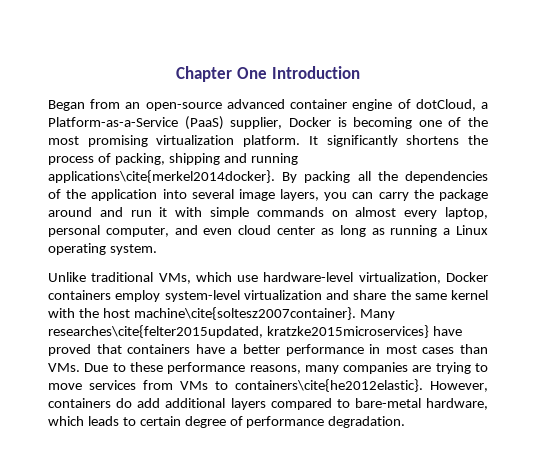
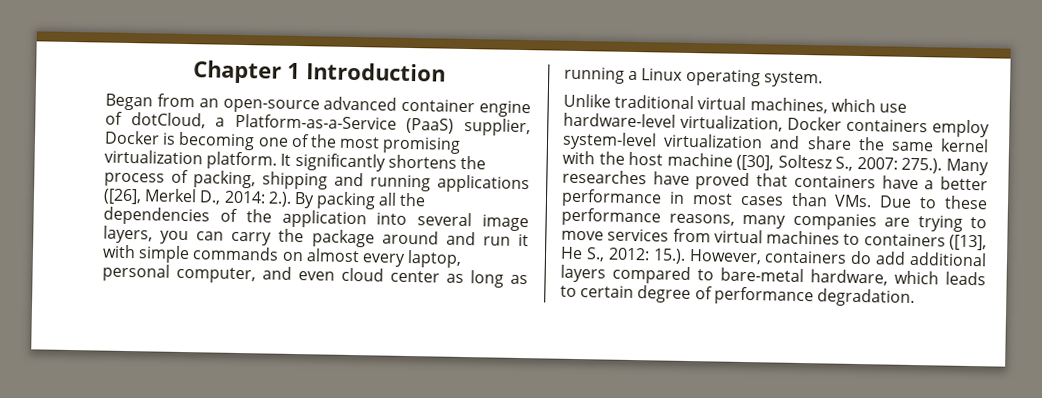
[237,67,267,79] One -> [286,62,301,80] 1
[48,170,275,183] applications\cite{merkel2014docker}. -> [437,174,530,194] [103,188,292,207] applications ([26], Merkel D., 2014: 2.).
[158,273,191,284] VMs, -> [697,96,828,114] virtual machines,
[133,307,395,320] [48,325,429,338] machine\cite{soltesz2007container}. Many researches\cite{felter2015updated, kratzke2015microservices} -> [666,152,989,176] [562,169,647,185] machine ([30], Soltesz S., 2007: 275.). Many researches
[180,379,423,392] VMs to containers\cite{he2012elastic}. -> [713,229,987,251] [560,246,686,264] virtual machines to containers ([13], He S., 2012: 15.).

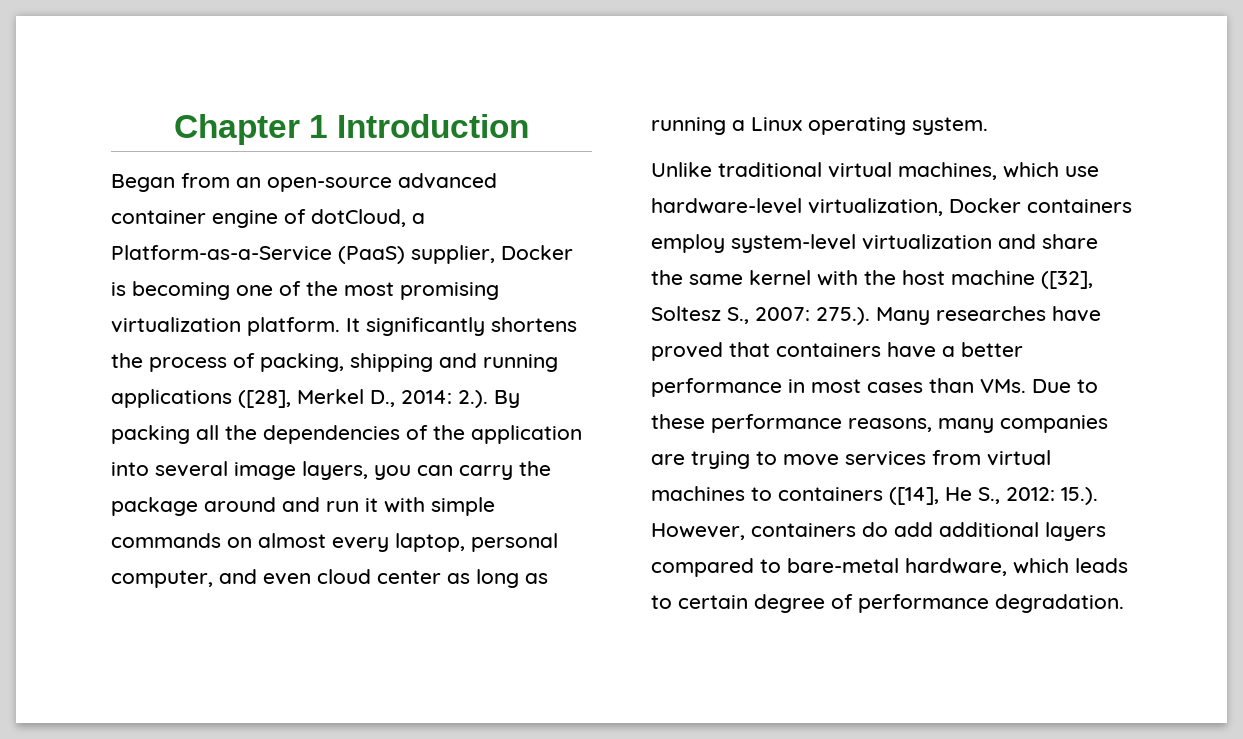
[103,188,142,205] ([26], -> [238,390,291,408] ([28],
[736,154,775,171] ([30], -> [1041,271,1093,289] ([32],
[949,234,987,251] ([13], -> [889,487,939,505] ([14],

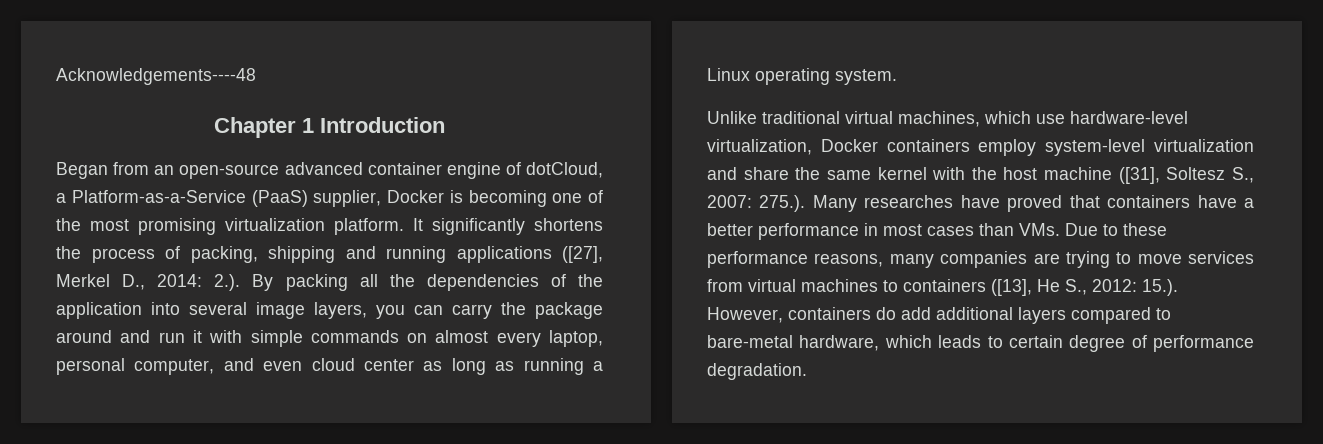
(173, 129) none -> [56,68,256,85] Acknowledgements----48 //
[238,390,291,408] ([28], -> [562,246,603,263] ([27],
[1041,271,1093,289] ([32], -> [1118,167,1160,184] ([31],
[889,487,939,505] ([14], -> [991,279,1032,296] ([13],

